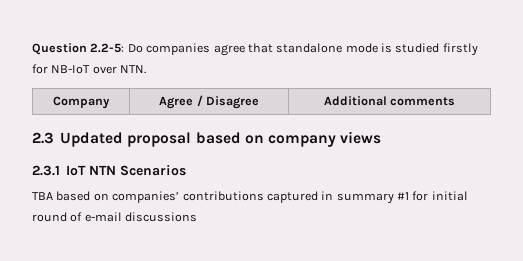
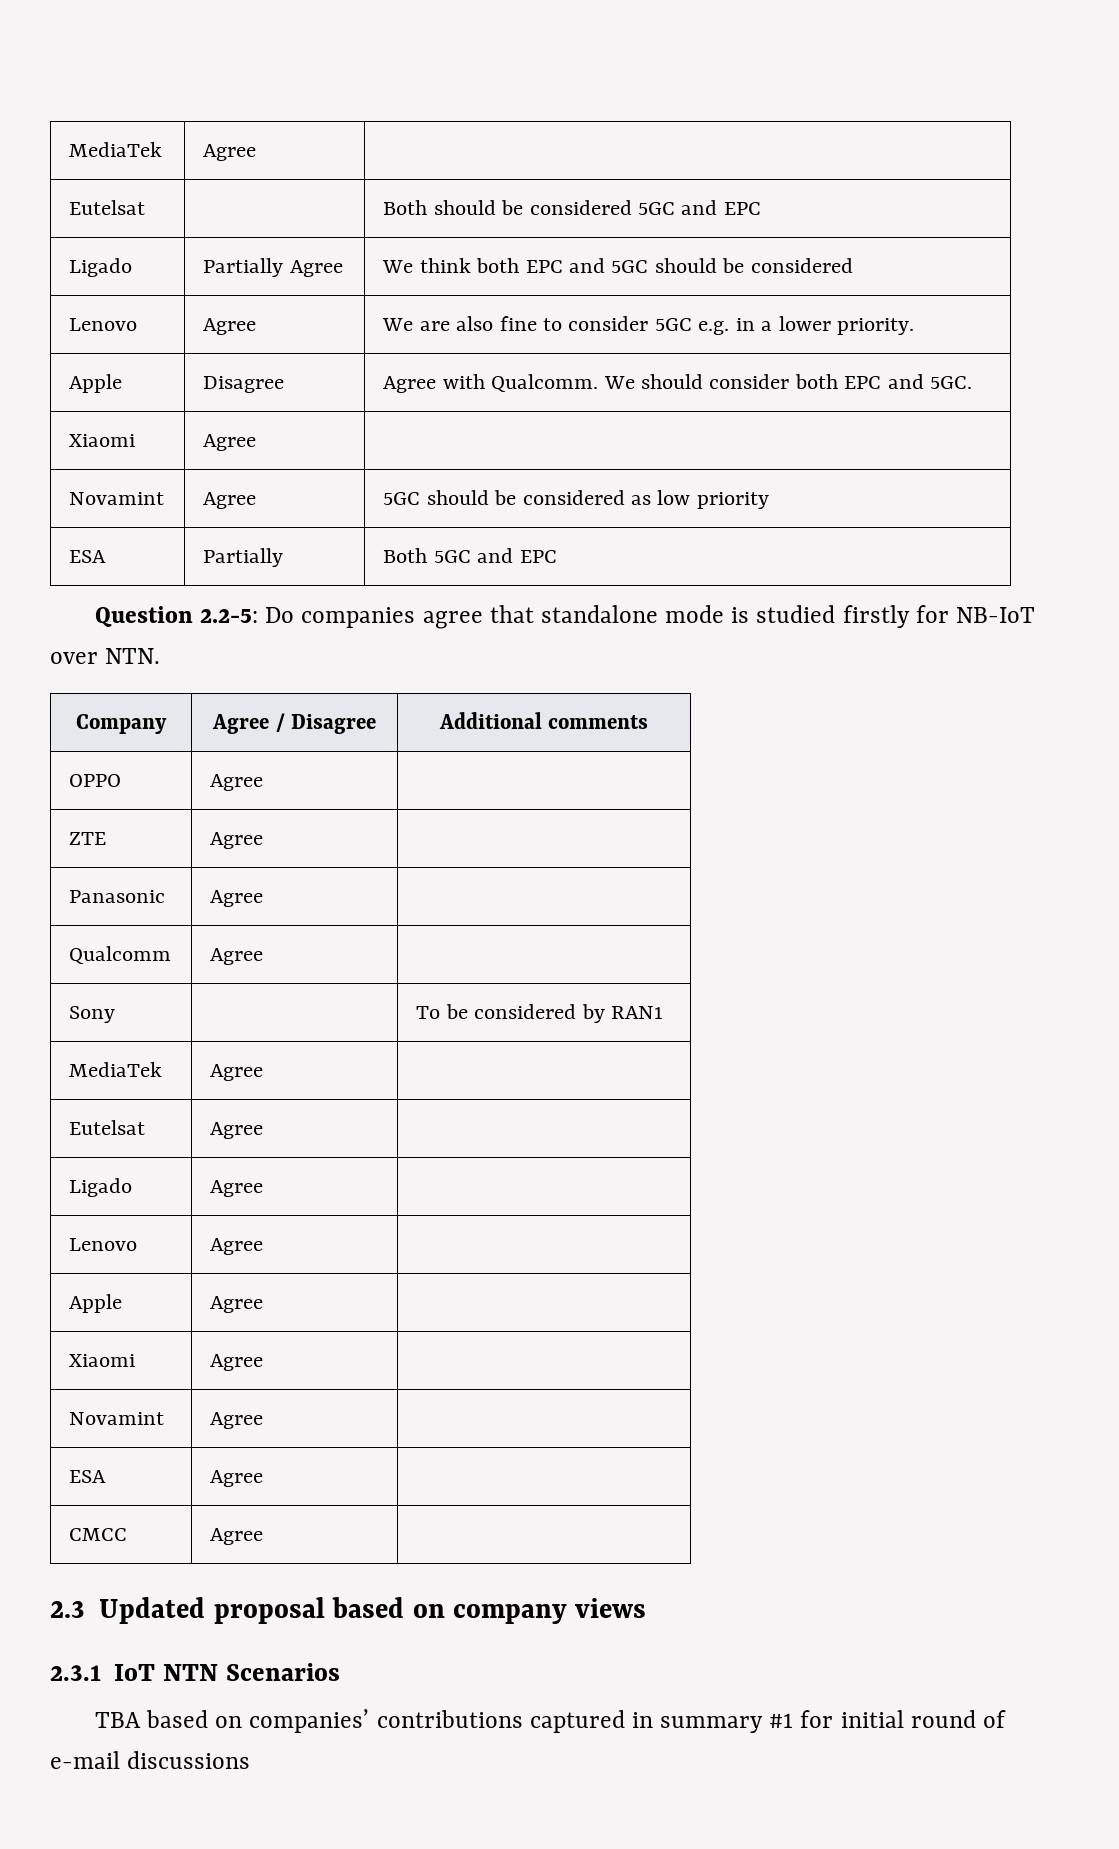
(32, 49) none -> [69,142,163,157] [203,144,257,161] [69,200,146,215] [383,200,761,215] [69,258,133,277] [203,258,343,277] [382,258,853,273] [69,318,138,331] [203,318,257,335] [382,316,915,335] [69,374,123,393] [203,376,285,393] [383,374,973,393] [69,434,136,447] [203,434,257,451] [69,492,165,505] [203,492,257,509] [383,490,769,509] [69,550,107,563] [203,548,284,567] [383,548,557,563] MediaTek | Agree | // Eutelsat | | Both should be considered 5GC and EPC // Ligado | Partially Agree | We think both EPC and 5GC should be considered // Lenovo | Agree | We are also fine to consider 5GC e.g. in a lower priority. // Apple | Disagree | Agree with Qualcomm. We should consider both EPC and 5GC. // Xiaomi | Agree | // Novamint | Agree | 5GC should be considered as low priority // ESA | Partially | Both 5GC and EPC //
(456, 101) none -> [69,774,122,787] [210,774,264,791] [69,832,107,845] [210,832,264,849] [69,890,166,903] [210,890,264,907] [69,946,172,964] [210,948,264,965] [69,1006,116,1023] [416,1004,664,1023] [69,1062,163,1077] [210,1064,264,1081] [69,1120,146,1135] [210,1122,264,1139] [69,1178,133,1197] [210,1180,264,1197] [69,1238,138,1251] [210,1238,264,1255] [69,1294,123,1313] [210,1296,264,1313] [69,1354,136,1367] [210,1354,264,1371] [69,1412,165,1425] [210,1412,264,1429] [69,1470,107,1483] [210,1470,264,1487] [69,1528,128,1541] [210,1528,264,1545] // OPPO | Agree | // ZTE | Agree | // Panasonic | Agree | // Qualcomm | Agree | // Sony | | To be considered by RAN1 // MediaTek | Agree | // Eutelsat | Agree | // Ligado | Agree | // Lenovo | Agree | // Apple | Agree | // Xiaomi | Agree | // Novamint | Agree | // ESA | Agree | // CMCC | Agree |

